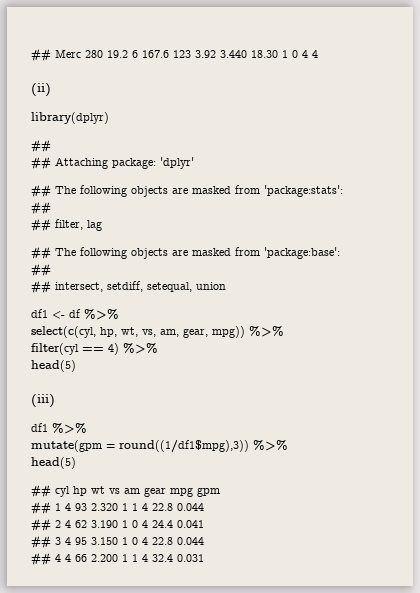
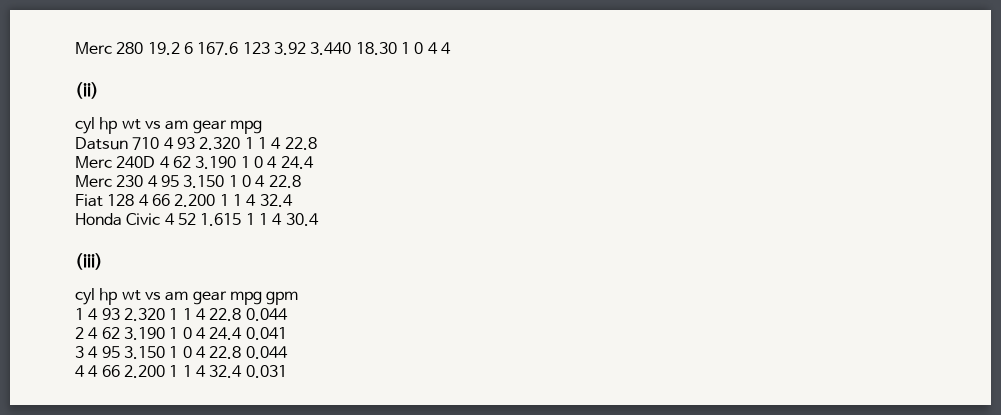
[31,48,51,62] ## -> (75, 48) none
[31,112,109,124] [31,139,51,153] [31,156,194,170] [31,184,343,198] [31,201,51,215] [31,218,102,232] [31,246,340,260] [31,263,51,277] [31,280,226,294] [31,309,119,320] [31,326,284,338] [31,343,158,355] [31,360,76,372] [31,394,55,408] [31,423,87,434] [31,440,288,453] [31,457,76,469] [31,484,51,498] library(dplyr) // ## // ## Attaching package: 'dplyr' // ## The following objects are masked from 'package:stats': // ## // ## filter, lag // ## The following objects are masked from 'package:base': // ## // ## intersect, setdiff, setequal, union // df1 <- df %>% // select(c(cyl, hp, wt, vs, am, gear, mpg)) %>% // filter(cyl == 4) %>% // head(5) // (iii) // df1 %>% // mutate(gpm = round((1/df1$mpg),3)) %>% // head(5) // ## -> [75,117,262,134] [75,137,317,150] [75,156,314,169] [75,175,301,188] [75,194,293,207] [75,213,319,226] [75,253,103,270] cyl hp wt vs am gear mpg // Datsun 710 4 93 2.320 1 1 4 22.8 // Merc 240D 4 62 3.190 1 0 4 24.4 // Merc 230 4 95 3.150 1 0 4 22.8 // Fiat 128 4 66 2.200 1 1 4 32.4 // Honda Civic 4 52 1.615 1 1 4 30.4 // (iii) //
[31,501,51,515] ## -> (299, 298) none
[31,518,51,532] ## -> (288, 314) none
[31,535,51,549] ## -> (287, 333) none
[31,552,51,566] ## -> (288, 352) none

